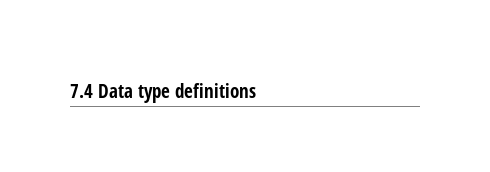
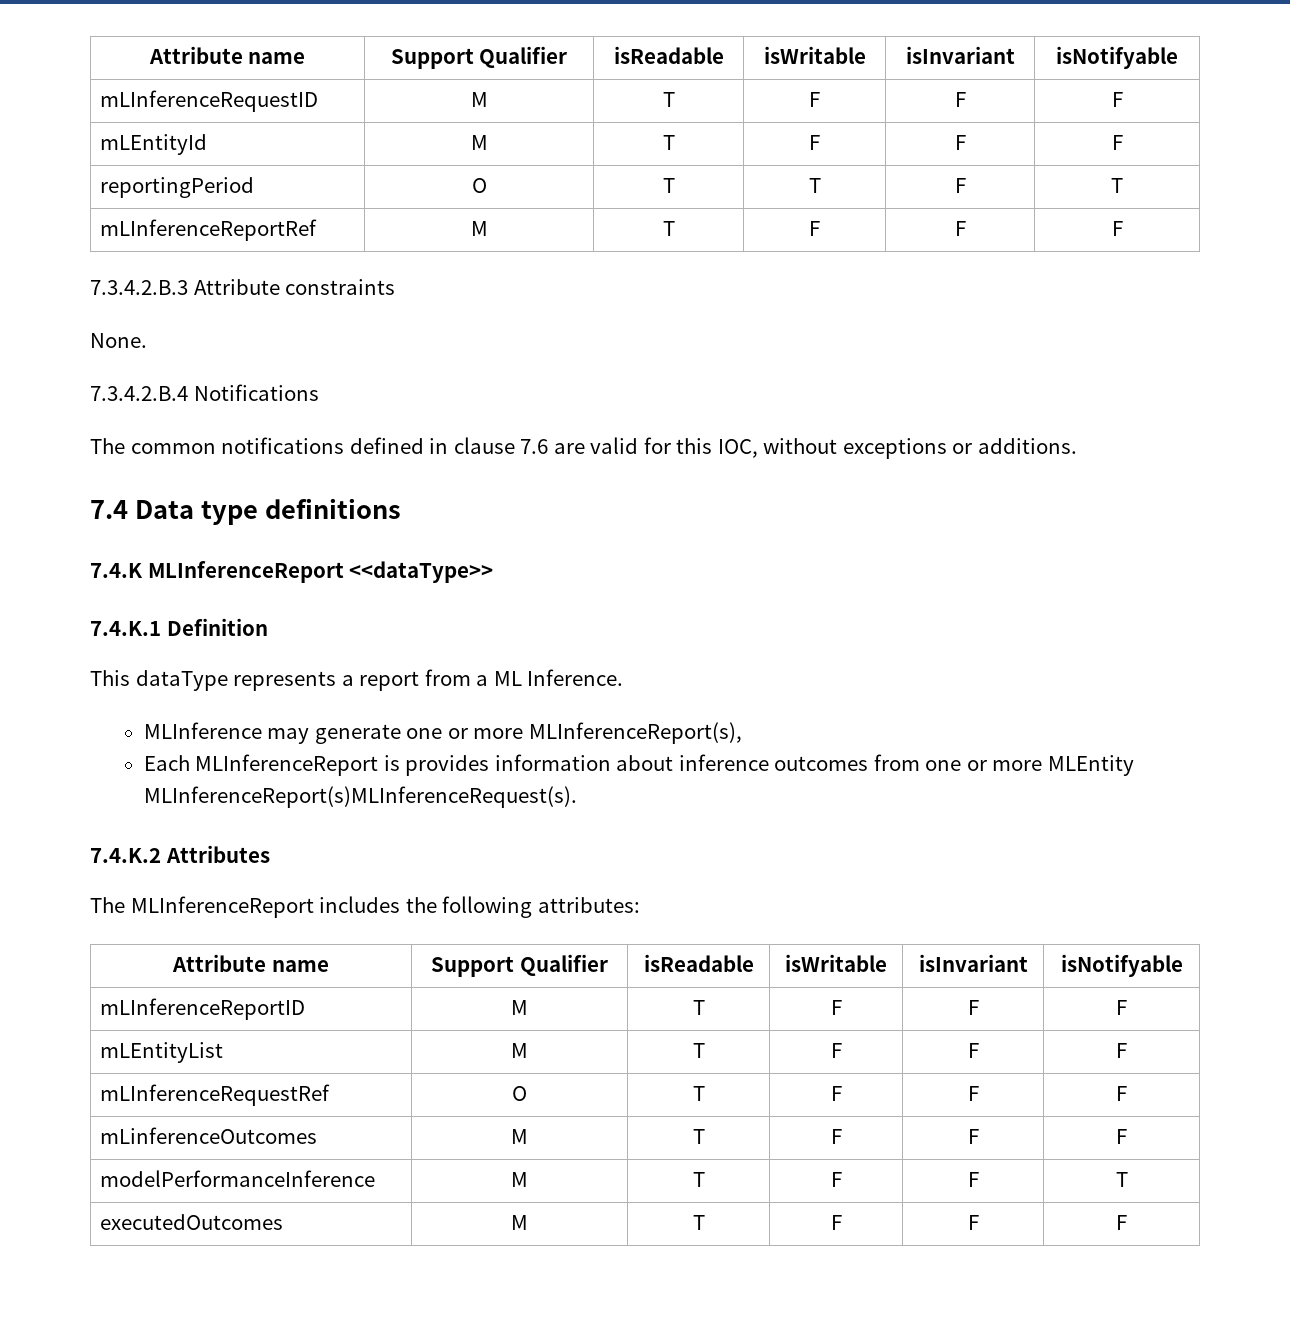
[70,83,256,103] 7.4 Data type definitions -> [148,46,306,64] [390,46,568,69] [613,46,724,64] [763,46,866,64] [905,46,1015,64] [1056,46,1178,69] [100,90,319,112] [470,92,488,107] [662,92,675,107] [809,92,820,107] [954,92,966,107] [1111,92,1123,107] [100,134,208,155] [470,135,488,150] [662,135,675,150] [809,135,820,150] [954,135,966,150] [1111,135,1123,150] [100,177,255,198] [471,178,487,193] [662,178,675,193] [808,178,821,193] [954,178,966,193] [1111,178,1123,193] [100,219,318,241] [470,221,488,236] [662,221,675,236] [809,221,820,236] [954,221,966,236] [1111,221,1123,236] [90,279,396,295] [90,333,147,348] [90,384,319,401] [90,437,1078,459] [90,498,401,525] [90,561,494,583] [90,618,268,636] [90,669,624,691] [143,722,742,744] [143,754,1134,776] [143,786,577,808] [90,845,270,863] [90,896,640,918] [172,954,329,972] [431,954,608,977] [643,954,754,972] [785,954,887,972] [918,954,1028,972] [1060,954,1183,977] [100,998,306,1020] [511,1000,528,1015] [692,1000,705,1015] [830,1000,842,1015] [967,1000,979,1015] [1116,1000,1127,1015] [100,1042,224,1063] [511,1043,528,1058] [692,1043,705,1058] [830,1043,842,1058] [967,1043,979,1058] [1116,1043,1127,1058] [100,1084,331,1106] [512,1086,527,1101] [692,1086,705,1101] [830,1086,842,1101] [967,1086,979,1101] [1116,1086,1127,1101] [100,1127,318,1144] [511,1129,528,1144] [692,1129,705,1144] [830,1129,842,1144] [967,1129,979,1144] [1116,1129,1127,1144] [100,1170,376,1187] [511,1172,528,1187] [692,1172,705,1187] [830,1172,842,1187] [967,1172,979,1187] [1115,1172,1128,1187] [100,1214,284,1230] [511,1215,528,1230] [692,1215,705,1230] [830,1215,842,1230] [967,1215,979,1230] [1116,1215,1127,1230] Attribute name | Support Qualifier | isReadable | isWritable | isInvariant | isNotifyable // mLInferenceRequestID | M | T | F | F | F // mLEntityId | M | T | F | F | F // reportingPeriod | O | T | T | F | T // mLInferenceReportRef | M | T | F | F | F // 7.3.4.2.B.3 Attribute constraints // None. // 7.3.4.2.B.4 Notifications // The common notifications defined in clause 7.6 are valid for this IOC, without exceptions or additions. // 7.4 Data type definitions // 7.4.K MLInferenceReport <<dataType>> // 7.4.K.1 Definition // This dataType represents a report from a ML Inference. // MLInference may generate one or more MLInferenceReport(s), // Each MLInferenceReport is provides information about inference outcomes from one or more MLEntity MLInferenceReport(s)MLInferenceRequest(s). // 7.4.K.2 Attributes // The MLInferenceReport includes the following attributes: // Attribute name | Support Qualifier | isReadable | isWritable | isInvariant | isNotifyable // mLInferenceReportID | M | T | F | F | F // mLEntityList | M | T | F | F | F // mLInferenceRequestRef | O | T | F | F | F // mLinferenceOutcomes | M | T | F | F | F // modelPerformanceInference | M | T | F | F | T // executedOutcomes | M | T | F | F | F

